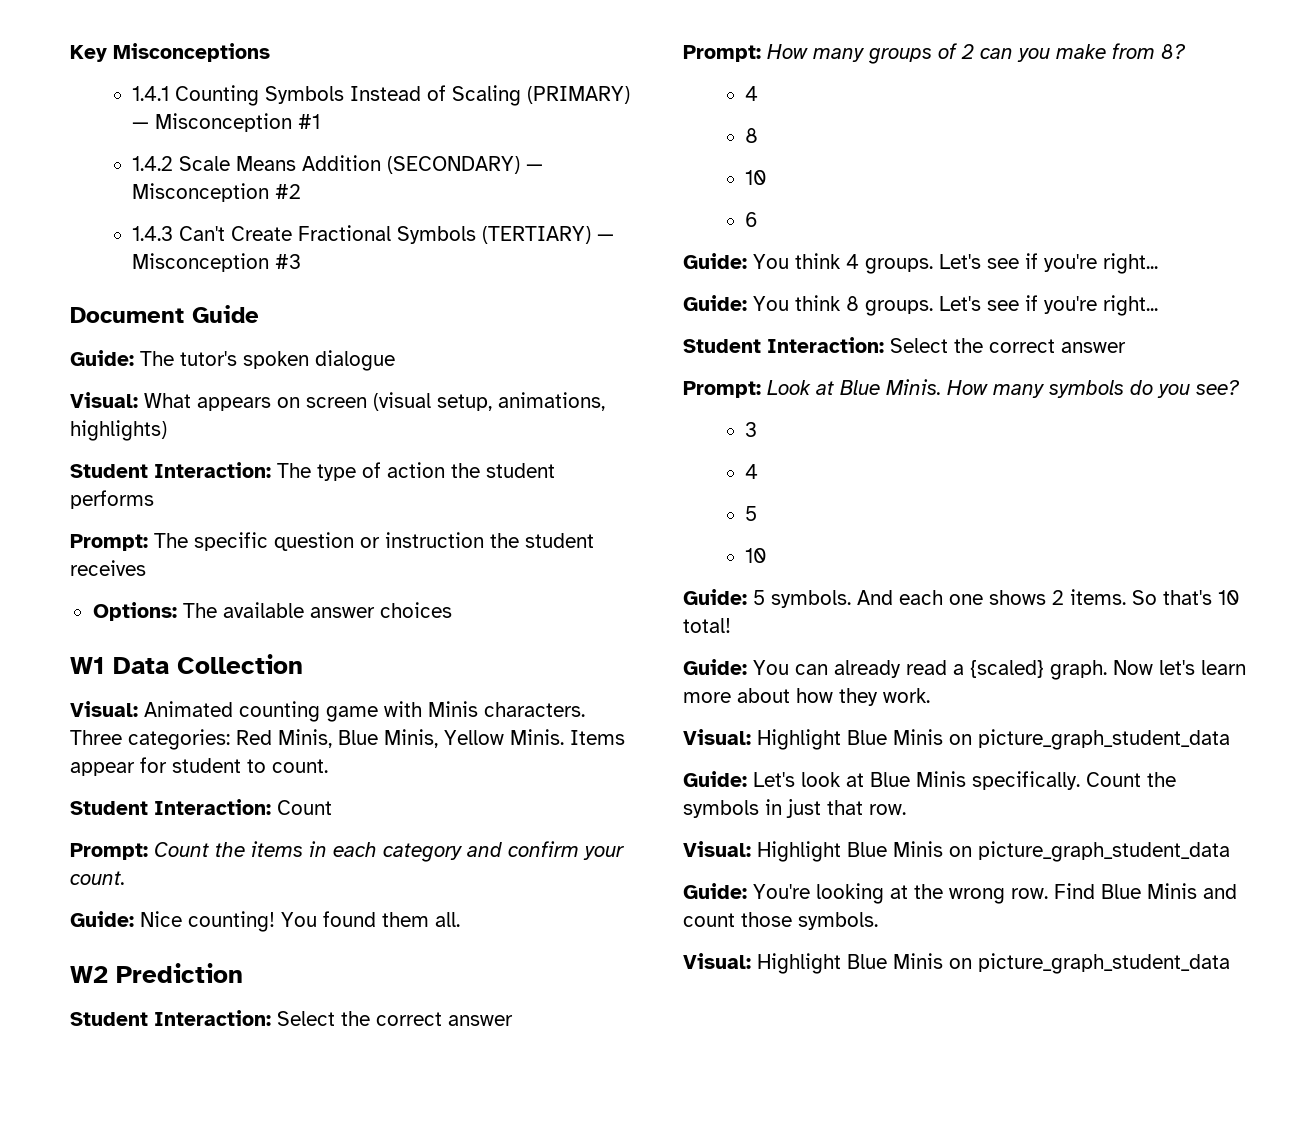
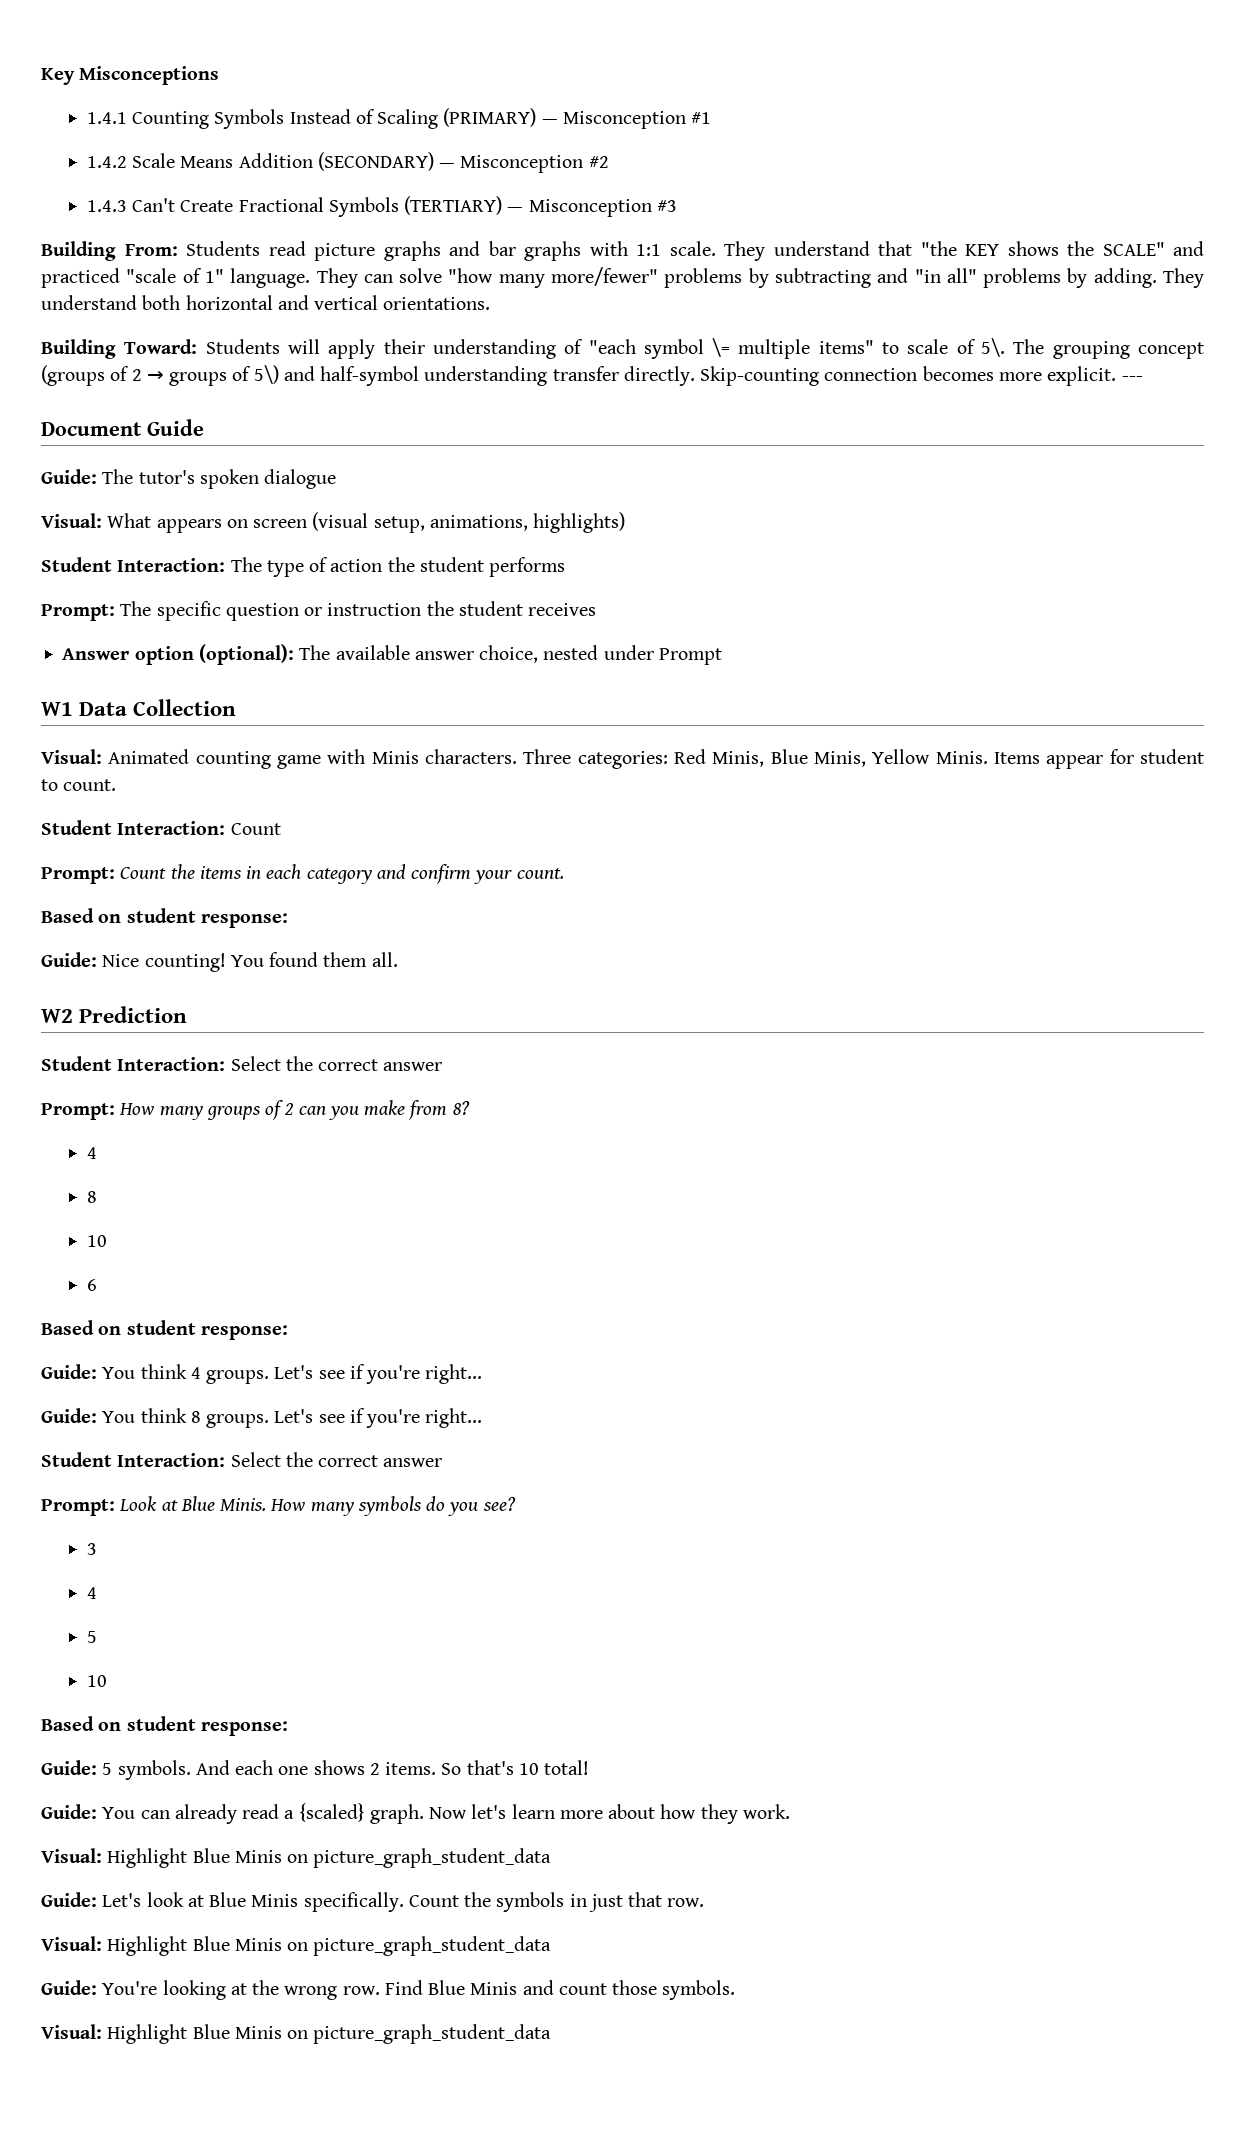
(302, 261) none -> [41,241,1204,261] [41,267,1204,288] [41,295,491,310] [41,338,1204,359] [41,365,1143,386] // Building From: Students read picture graphs and bar graphs with 1:1 scale. They understand that "the KEY shows the SCALE" and practiced "scale of 1" language. They can solve "how many more/fewer" problems by subtracting and "in all" problems by adding. They understand both horizontal and vertical orientations. // Building Toward: Students will apply their understanding of "each symbol \= multiple items" to scale of 5\. The grouping concept (groups of 2 → groups of 5\) and half-symbol understanding transfer directly. Skip-counting connection becomes more explicit. ---
[92,602,452,621] Options: The available answer choices -> [62,644,722,665] Answer option (optional): The available answer choice, nested under Prompt
(125, 878) none -> [41,908,288,928] // Based on student response:
(759, 219) none -> [41,1320,288,1340] // Based on student response:
(768, 555) none -> [41,1716,288,1736] // Based on student response:

